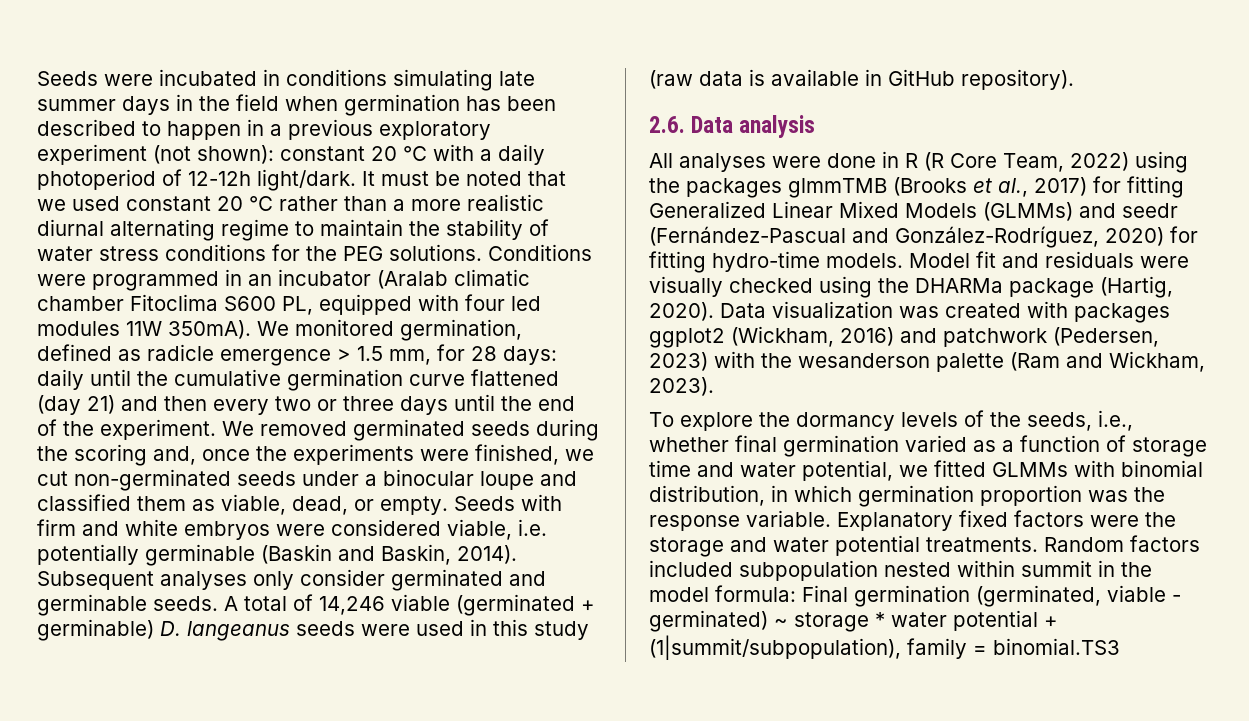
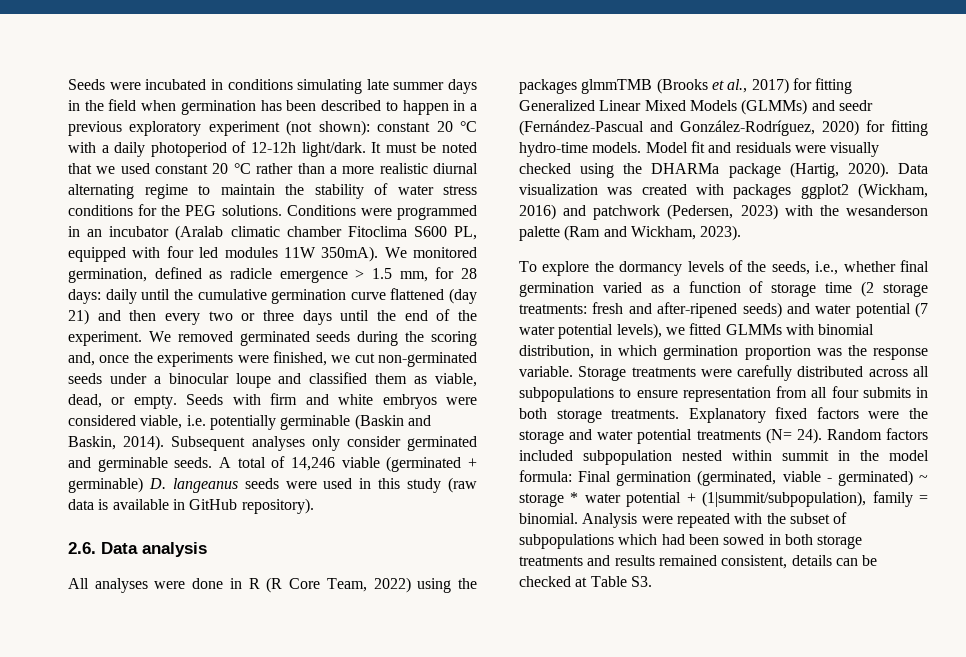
[697,460,893,481] and water potential, -> [861,281,928,297] [519,302,928,318] [519,323,662,339] (2 storage treatments: fresh and after-ripened seeds) and water potential (7 water potential levels),
(831, 518) none -> [578,365,929,381] [519,386,928,402] [519,408,680,423] Storage treatments were carefully distributed across all subpopulations to ensure representation from all four submits in both storage treatments.
[926,537,1038,552] treatments. -> [696,428,822,444] treatments (N= 24).
[993,638,1120,655] binomial.TS3 -> [519,512,848,528] [519,534,863,549] [519,555,878,569] [519,576,652,587] binomial. Analysis were repeated with the subset of subpopulations which had been sowed in both storage treatments and results remained consistent, details can be checked at Table S3.

